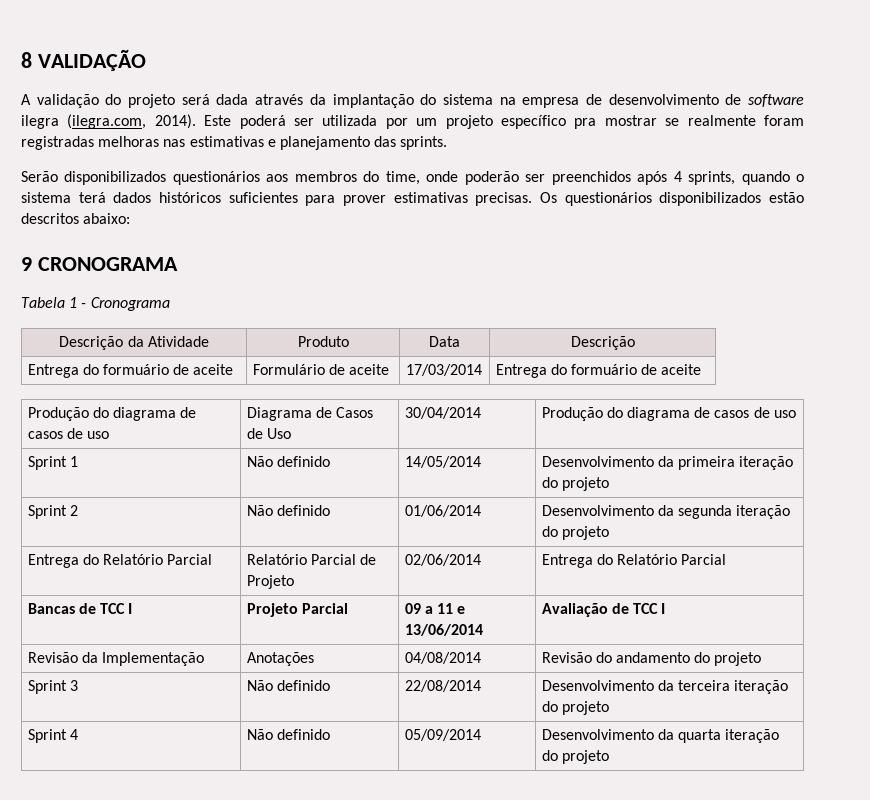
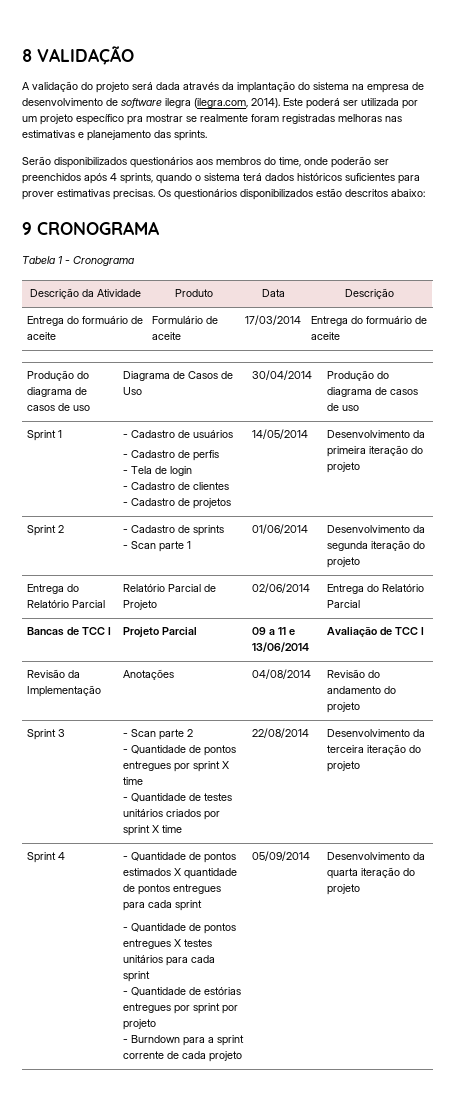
[246,456,330,467] Não definido -> [122,430,233,438] [122,450,219,461] [122,466,192,476] [122,482,229,490] [122,498,231,509] - Cadastro de usuários // - Cadastro de perfis // - Tela de login // - Cadastro de clientes // - Cadastro de projetos
[246,505,330,516] Não definido -> [122,525,224,536] [122,541,191,552] - Cadastro de sprints // - Scan parte 1
[246,680,330,691] Não definido -> [122,729,193,740] [122,745,236,756] [122,761,229,772] [122,777,143,785] [122,793,232,802] [122,809,220,820] [122,825,182,836] - Scan parte 2 // - Quantidade de pontos entregues por sprint X time // - Quantidade de testes unitários criados por sprint X time
[246,729,330,740] Não definido -> [122,852,236,863] [122,868,237,879] [122,884,221,895] [122,900,202,911] [122,923,236,934] [122,939,212,949] [122,955,215,966] [122,971,150,982] [122,987,241,996] [122,1003,238,1014] [122,1019,156,1030] [122,1035,244,1046] [122,1051,242,1062] - Quantidade de pontos estimados X quantidade de pontos entregues para cada sprint // - Quantidade de pontos entregues X testes unitários para cada sprint // - Quantidade de estórias entregues por sprint por projeto // - Burndown para a sprint corrente de cada projeto

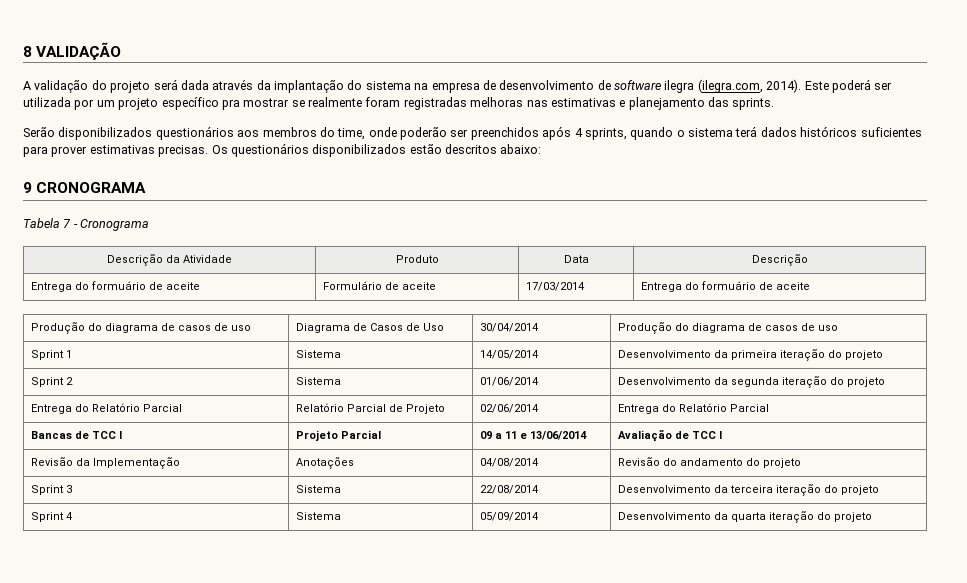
[58,256,63,264] 1 -> [63,219,72,228] 7
[122,430,233,438] [122,450,219,461] [122,466,192,476] [122,482,229,490] [122,498,231,509] - Cadastro de usuários // - Cadastro de perfis // - Tela de login // - Cadastro de clientes // - Cadastro de projetos -> [295,350,341,358] Sistema
[122,525,224,536] [122,541,191,552] - Cadastro de sprints // - Scan parte 1 -> [295,377,341,385] Sistema
[122,729,193,740] [122,745,236,756] [122,761,229,772] [122,777,143,785] [122,793,232,802] [122,809,220,820] [122,825,182,836] - Scan parte 2 // - Quantidade de pontos entregues por sprint X time // - Quantidade de testes unitários criados por sprint X time -> [295,485,341,493] Sistema
[122,852,236,863] [122,868,237,879] [122,884,221,895] [122,900,202,911] [122,923,236,934] [122,939,212,949] [122,955,215,966] [122,971,150,982] [122,987,241,996] [122,1003,238,1014] [122,1019,156,1030] [122,1035,244,1046] [122,1051,242,1062] - Quantidade de pontos estimados X quantidade de pontos entregues para cada sprint // - Quantidade de pontos entregues X testes unitários para cada sprint // - Quantidade de estórias entregues por sprint por projeto // - Burndown para a sprint corrente de cada projeto -> [295,512,341,520] Sistema

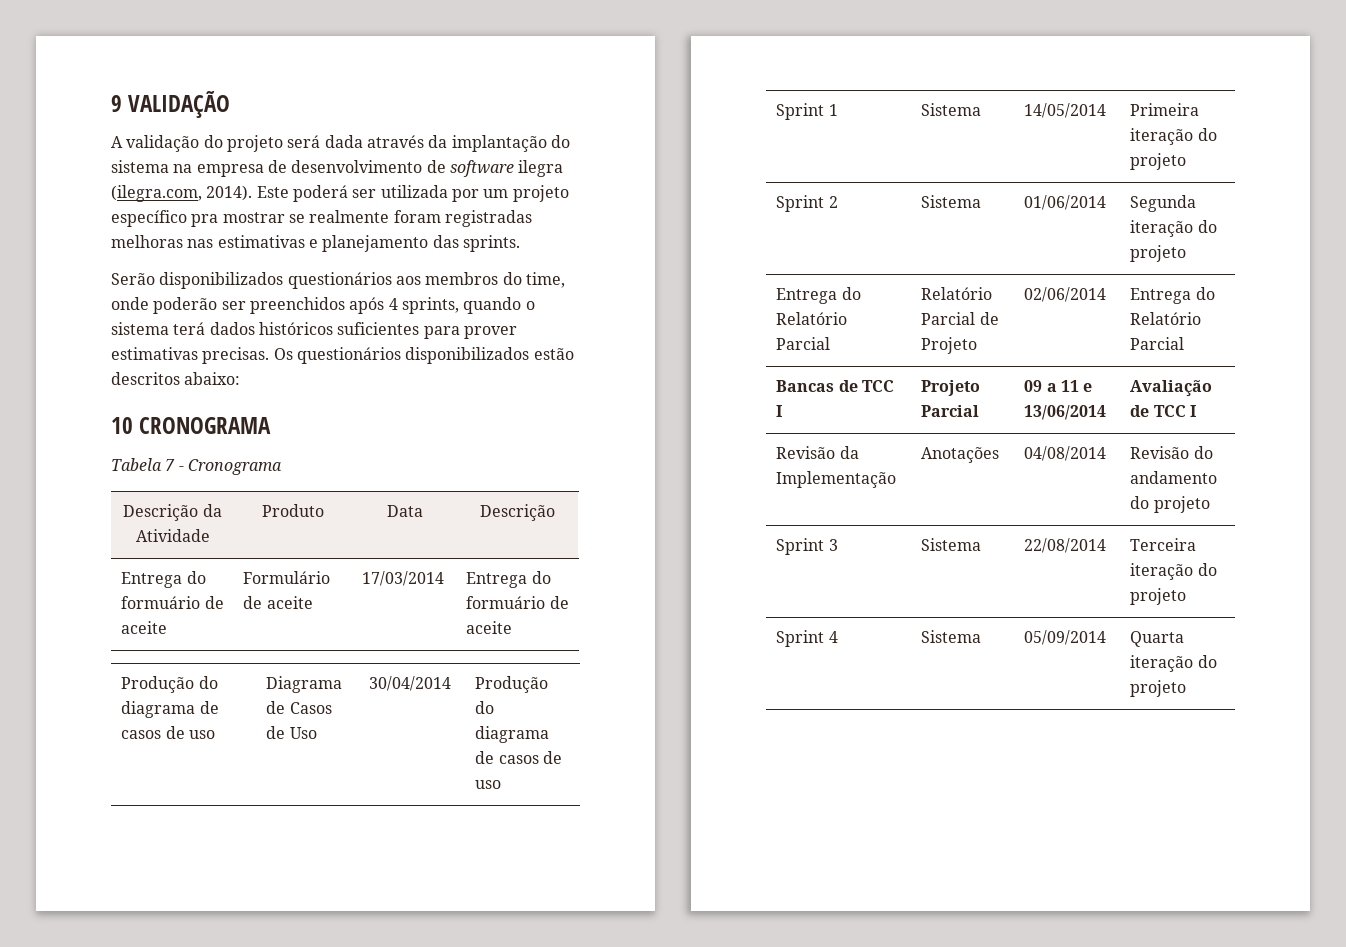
[23,46,32,57] 8 -> [111,95,122,112] 9
[23,182,32,193] 9 -> [111,417,133,434] 10
[617,350,777,360] Desenvolvimento da primeira -> [1130,103,1200,116] Primeira
[617,377,779,387] Desenvolvimento da segunda -> [1130,195,1197,212] Segunda
[617,485,773,493] Desenvolvimento da terceira -> [1130,538,1197,551] Terceira
[617,512,766,522] Desenvolvimento da quarta -> [1130,631,1185,647] Quarta

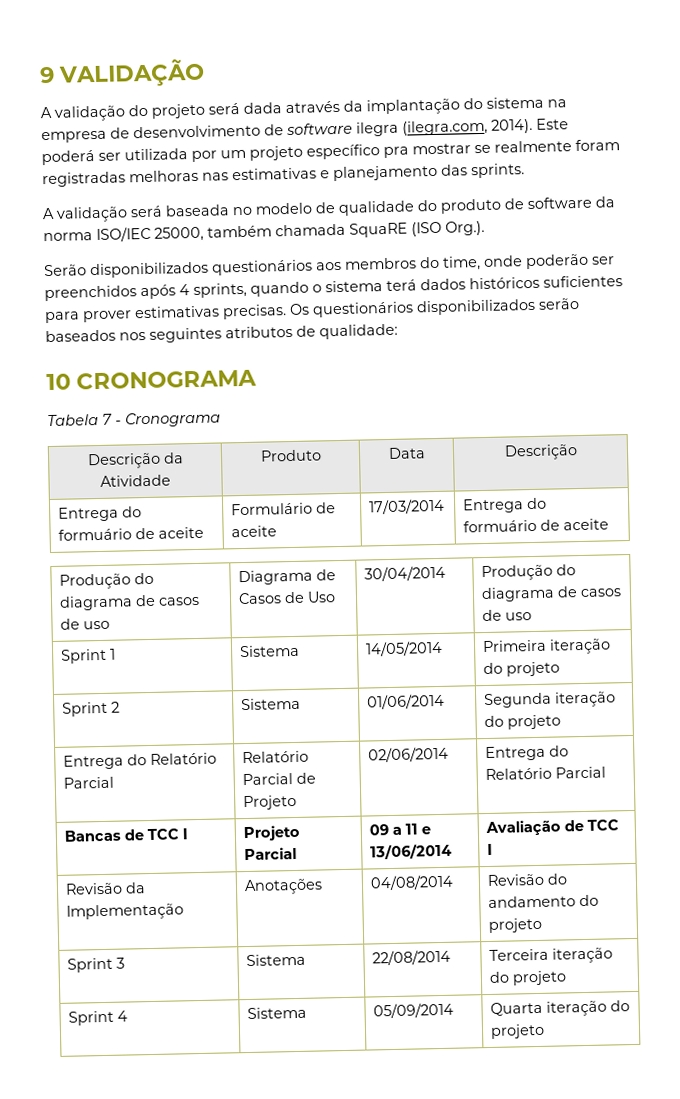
(520, 243) none -> [42,196,615,223] [43,220,485,242] // A validação será baseada no modelo de qualidade do produto de software da norma ISO/IEC 25000, também chamada SquaRE (ISO Org.).
[533,348,574,360] [111,372,241,385] estão descritos abaixo: -> [538,297,580,310] [45,323,398,343] serão baseados nos seguintes atributos de qualidade:

